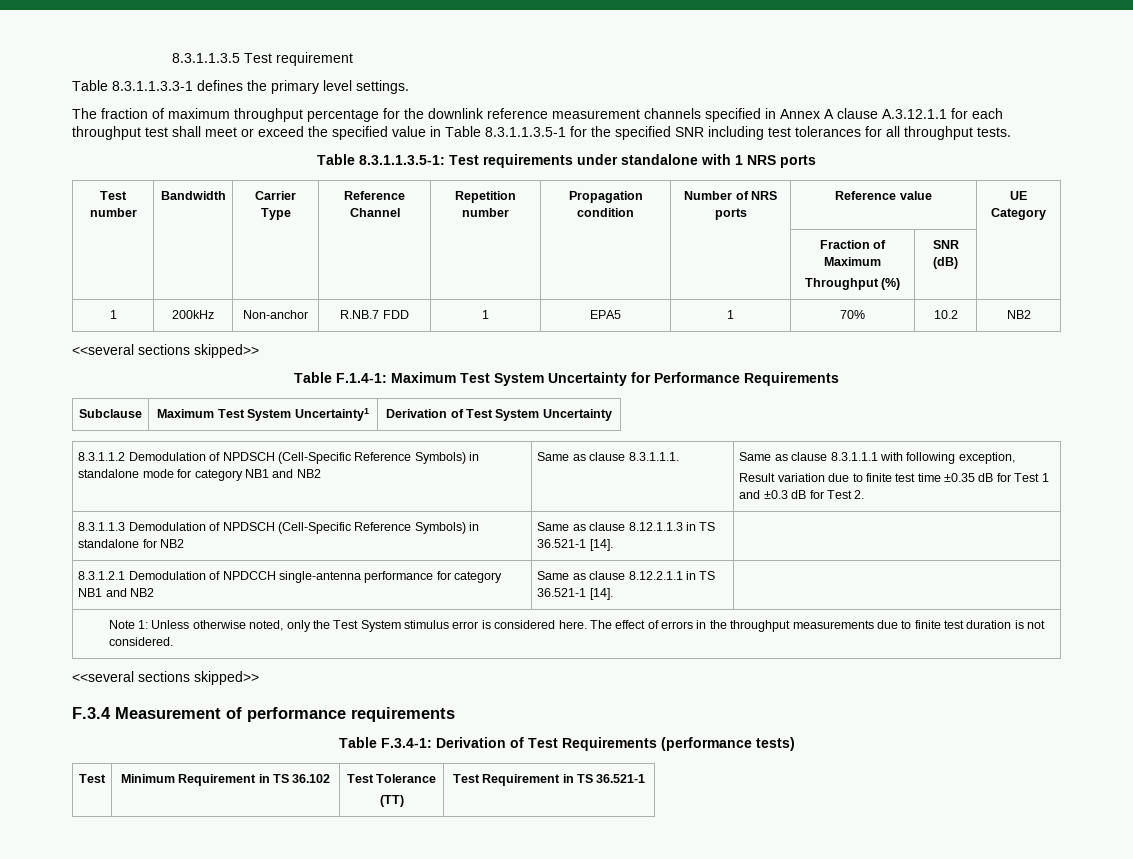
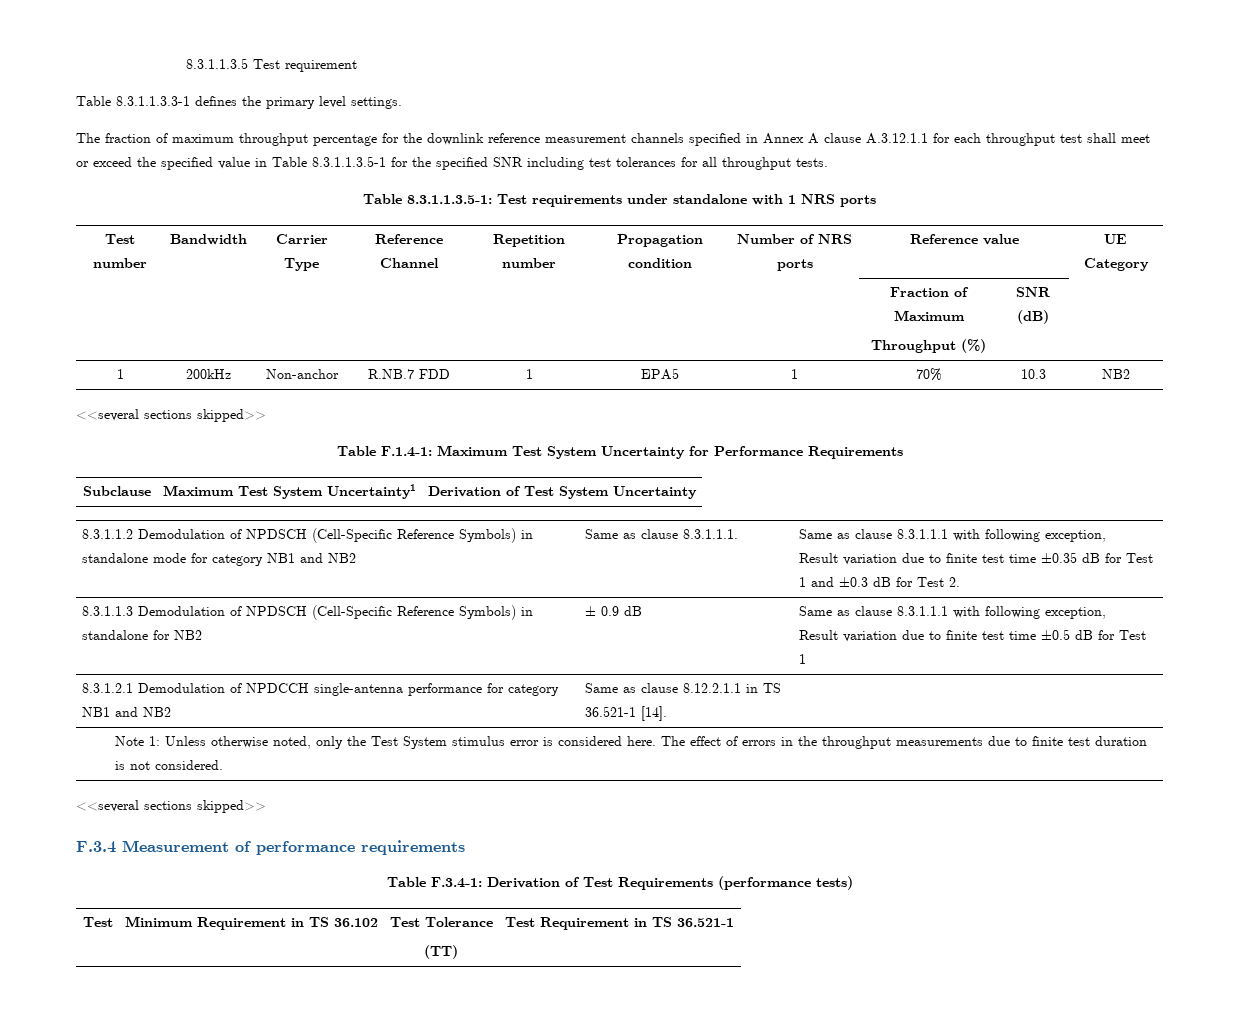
[933,310,958,319] 10.2 -> [1020,369,1046,379] 10.3
[537,522,716,531] [537,539,613,551] | Same as clause 8.12.1.1.3 in TS 36.521-1 [14]. | -> [584,606,642,616] [798,606,1106,619] [798,629,1146,642] [798,654,806,664] | ± 0.9 dB | Same as clause 8.3.1.1.1 with following exception, // Result variation due to finite test time ±0.5 dB for Test 1

